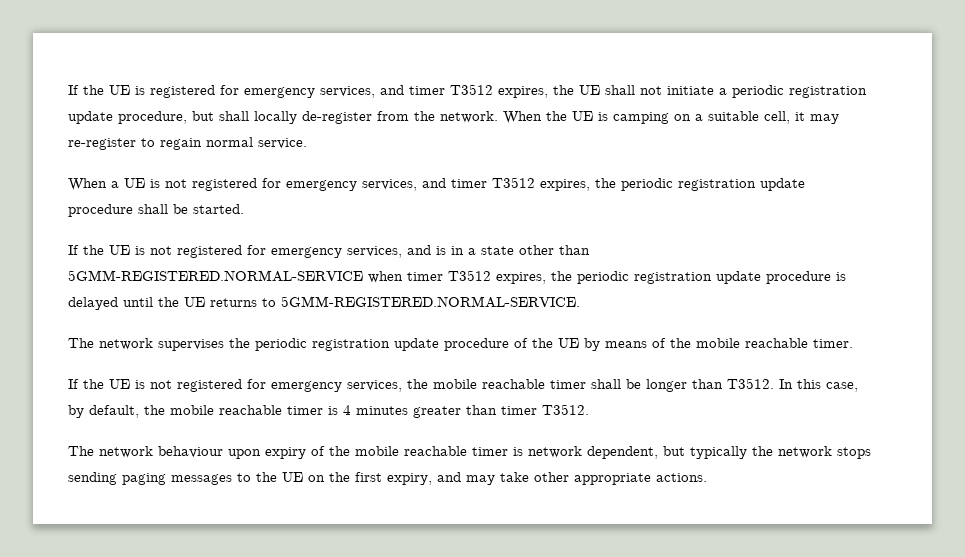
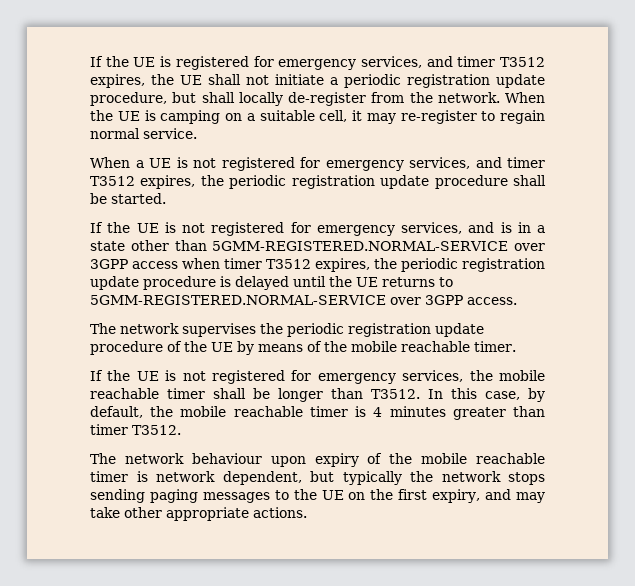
(363, 276) none -> [514,243,545,251] [90,259,178,269] over 3GPP access
[281,296,580,308] 5GMM-REGISTERED.NORMAL-SERVICE. -> [90,295,517,305] 5GMM-REGISTERED.NORMAL-SERVICE over 3GPP access.

